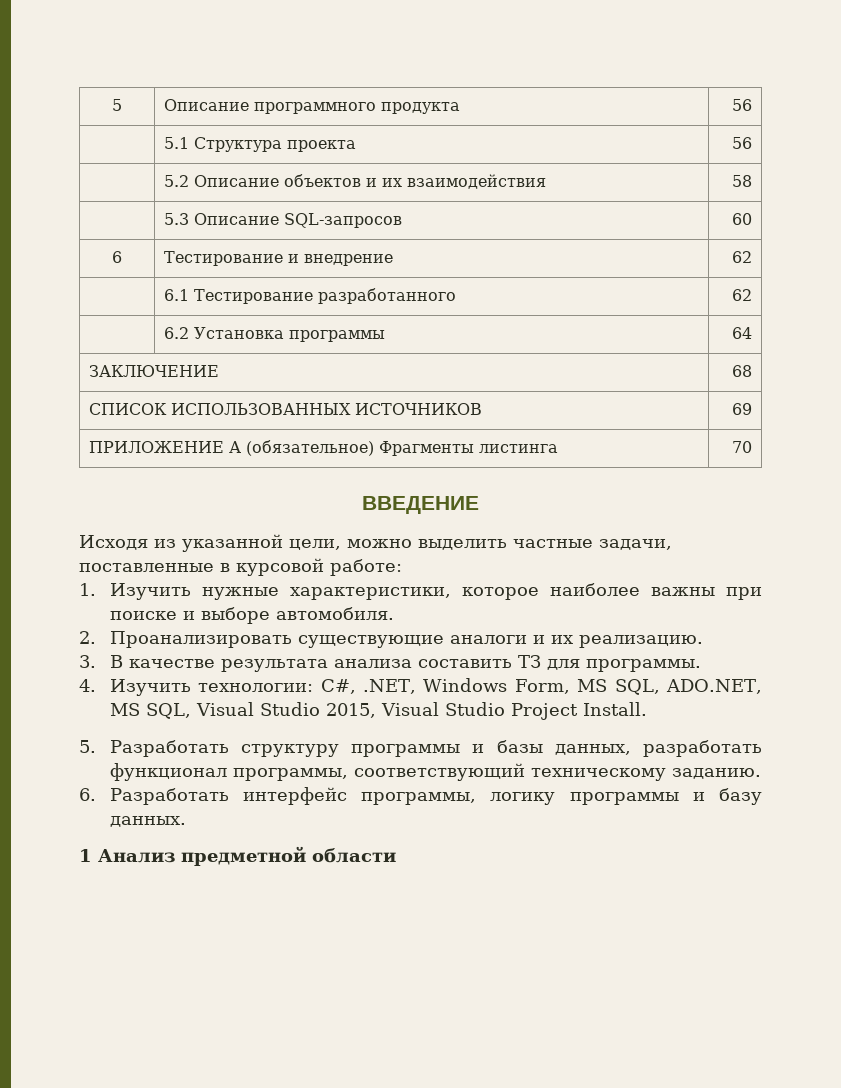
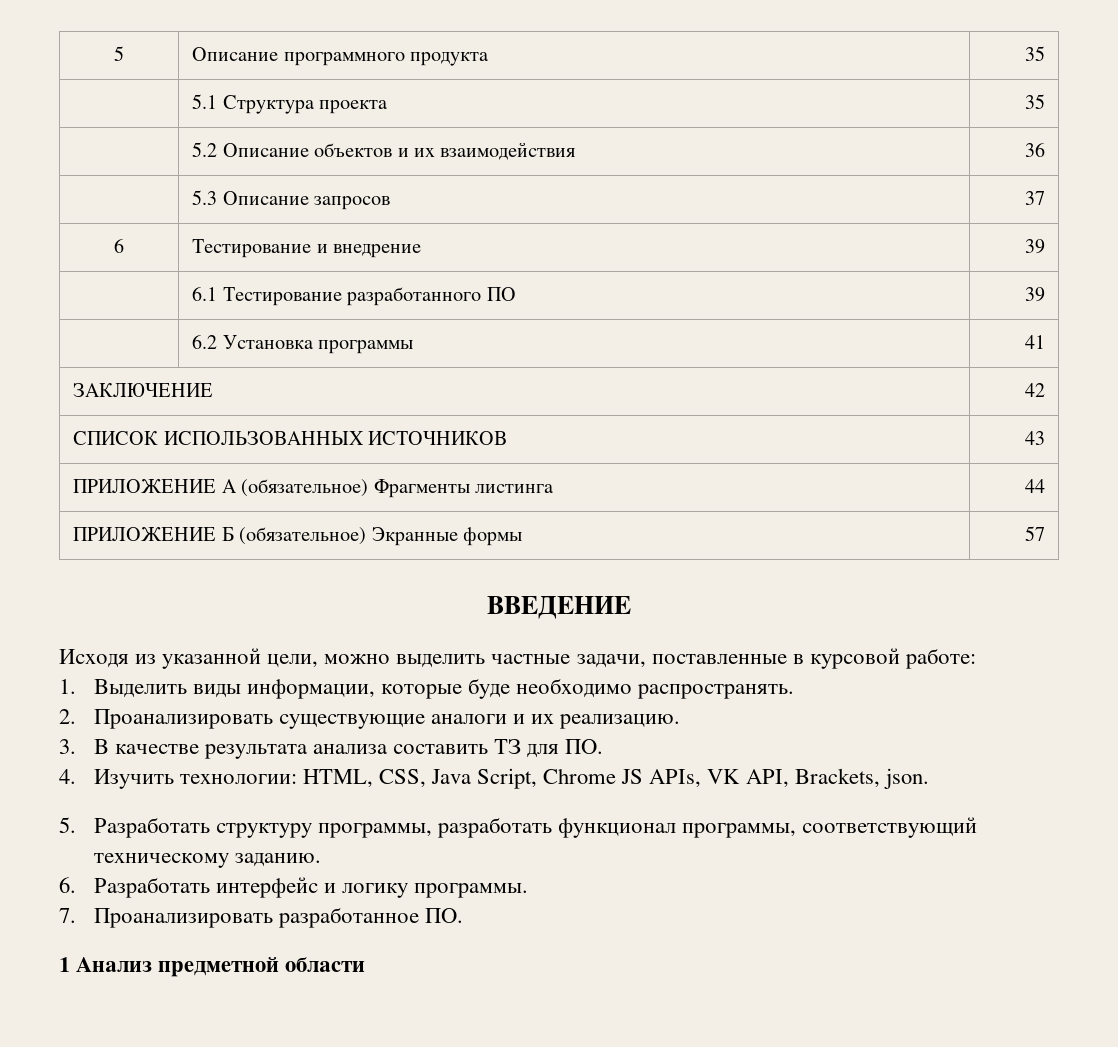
[731,99,752,111] 56 -> [1024,46,1045,61] 35
[731,137,752,149] 56 -> [1024,94,1045,109] 35
[731,175,752,187] 58 -> [1024,142,1045,157] 36
[284,213,403,228] [731,213,752,225] SQL-запросов | 60 -> [314,196,391,210] [1024,191,1045,205] запросов | 37
[731,251,752,263] 62 -> [1024,239,1045,254] 39
[731,289,752,301] | 62 -> [486,287,516,301] [1024,287,1045,302] ПО | 39
[731,327,752,339] 64 -> [1024,335,1045,349] 41
[731,365,752,377] 68 -> [1024,383,1045,397] 42
[731,403,752,415] 69 -> [1024,431,1045,445] 43
[731,441,752,453] 70 -> [1024,479,1045,493] [73,527,523,546] [1024,526,1045,541] 44 // ПРИЛОЖЕНИЕ Б (обязательное) Экранные формы | 57
[109,583,762,600] [109,607,394,624] Изучить нужные характеристики, которое наиболее важны при поиске и выборе автомобиля. -> [93,678,795,699] Выделить виды информации, которые буде необходимо распространять.
[585,659,701,672] программы. -> [565,739,604,754] ПО.
[320,678,763,695] [109,702,647,720] C#, .NET, Windows Form, MS SQL, ADO.NET, MS SQL, Visual Studio 2015, Visual Studio Project Install. -> [302,768,929,789] HTML, CSS, Java Script, Chrome JS APIs, VK API, Brackets, json.
[351,740,631,757] программы и базы данных, -> [317,823,432,838] программы,
[361,788,763,805] [109,816,186,827] программы, логику программы и базу данных. -> [323,883,529,898] [59,907,463,928] и логику программы. // 7. Проанализировать разработанное ПО.

